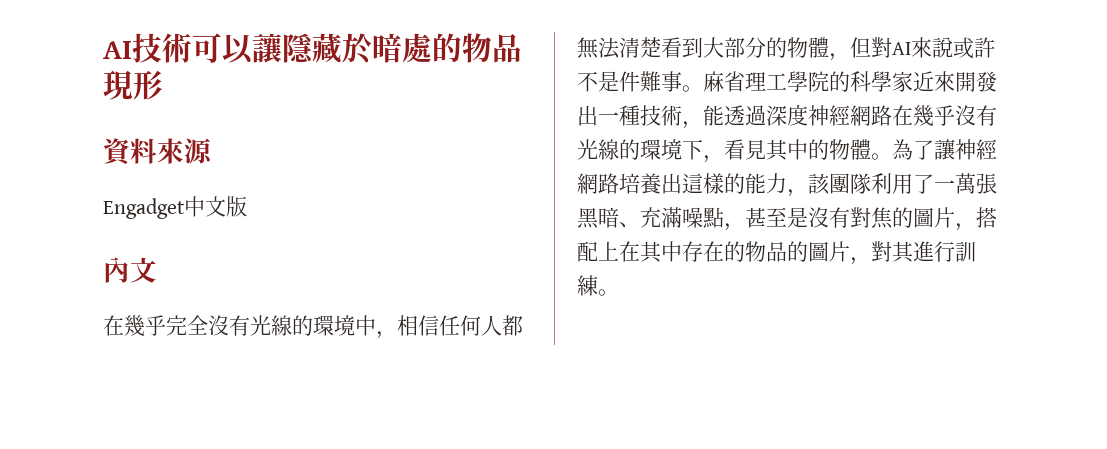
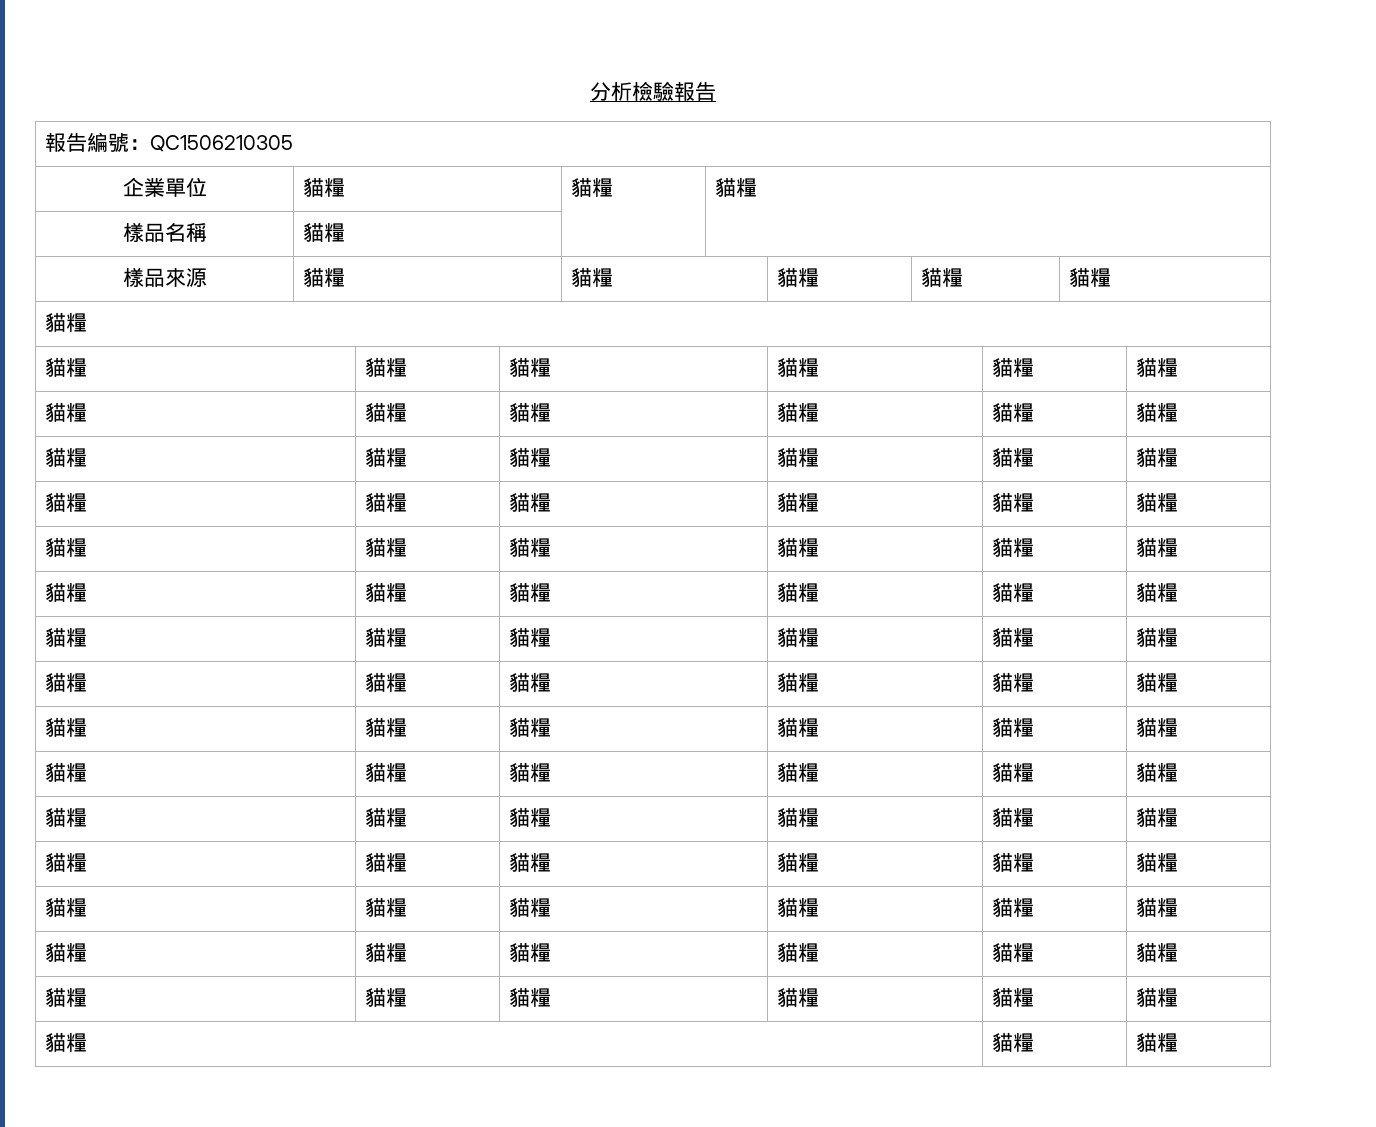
[103,33,522,64] [103,70,163,100] [103,138,213,166] [103,196,247,219] [103,257,157,283] [103,315,523,339] [577,37,995,61] [577,71,997,92] [577,104,997,129] [577,139,997,163] [577,173,997,197] [577,207,997,231] [577,241,976,265] [577,275,619,296] AI技術可以讓隱藏於暗處的物品現形 // 資料來源 // Engadget中文版 // 內文 // 在幾乎完全沒有光線的環境中，相信任何人都無法清楚看到大部分的物體，但對AI來說或許不是件難事。麻省理工學院的科學家近來開發出一種技術，能透過深度神經網路在幾乎沒有光線的環境下，看見其中的物體。為了讓神經網路培養出這樣的能力，該團隊利用了一萬張黑暗、充滿噪點，甚至是沒有對焦的圖片，搭配上在其中存在的物品的圖片，對其進行訓練。 -> [590,81,716,101] [45,132,294,153] [122,177,207,197] [303,177,346,197] [571,177,614,197] [715,177,758,197] [122,222,207,243] [303,222,346,242] [122,267,207,288] [303,267,346,287] [571,267,614,287] [777,267,820,287] [921,267,964,287] [1069,267,1112,287] [45,312,88,332] [45,357,88,377] [365,357,408,377] [509,357,552,377] [777,357,820,377] [992,357,1035,377] [1136,357,1179,377] [45,402,88,422] [365,402,408,422] [509,402,552,422] [777,402,820,422] [992,402,1035,422] [1136,402,1179,422] [45,447,88,467] [365,447,408,467] [509,447,552,467] [777,447,820,467] [992,447,1035,467] [1136,447,1179,467] [45,492,88,512] [365,492,408,512] [509,492,552,512] [777,492,820,512] [992,492,1035,512] [1136,492,1179,512] [45,537,88,557] [365,537,408,557] [509,537,552,557] [777,537,820,557] [992,537,1035,557] [1136,537,1179,557] [45,582,88,602] [365,582,408,602] [509,582,552,602] [777,582,820,602] [992,582,1035,602] [1136,582,1179,602] [45,627,88,647] [365,627,408,647] [509,627,552,647] [777,627,820,647] [992,627,1035,647] [1136,627,1179,647] [45,672,88,692] [365,672,408,692] [509,672,552,692] [777,672,820,692] [992,672,1035,692] [1136,672,1179,692] [45,717,88,737] [365,717,408,737] [509,717,552,737] [777,717,820,737] [992,717,1035,737] [1136,717,1179,737] [45,762,88,782] [365,762,408,782] [509,762,552,782] [777,762,820,782] [992,762,1035,782] [1136,762,1179,782] [45,807,88,827] [365,807,408,827] [509,807,552,827] [777,807,820,827] [992,807,1035,827] [1136,807,1179,827] [45,852,88,872] [365,852,408,872] [509,852,552,872] [777,852,820,872] [992,852,1035,872] [1136,852,1179,872] [45,897,88,917] [365,897,408,917] [509,897,552,917] [777,897,820,917] [992,897,1035,917] [1136,897,1179,917] [45,942,88,962] [365,942,408,962] [509,942,552,962] [777,942,820,962] [992,942,1035,962] [1136,942,1179,962] [45,987,88,1007] [365,987,408,1007] [509,987,552,1007] [777,987,820,1007] [992,987,1035,1007] [1136,987,1179,1007] [45,1032,88,1052] [992,1032,1035,1052] [1136,1032,1179,1052] 分析檢驗報告 // 報告編號：QC1506210305 // 企業單位 | 貓糧 | 貓糧 | 貓糧 // 樣品名稱 | 貓糧 | | // 樣品來源 | 貓糧 | 貓糧 | 貓糧 | 貓糧 | 貓糧 // 貓糧 // 貓糧 | 貓糧 | 貓糧 | 貓糧 | 貓糧 | 貓糧 // 貓糧 | 貓糧 | 貓糧 | 貓糧 | 貓糧 | 貓糧 // 貓糧 | 貓糧 | 貓糧 | 貓糧 | 貓糧 | 貓糧 // 貓糧 | 貓糧 | 貓糧 | 貓糧 | 貓糧 | 貓糧 // 貓糧 | 貓糧 | 貓糧 | 貓糧 | 貓糧 | 貓糧 // 貓糧 | 貓糧 | 貓糧 | 貓糧 | 貓糧 | 貓糧 // 貓糧 | 貓糧 | 貓糧 | 貓糧 | 貓糧 | 貓糧 // 貓糧 | 貓糧 | 貓糧 | 貓糧 | 貓糧 | 貓糧 // 貓糧 | 貓糧 | 貓糧 | 貓糧 | 貓糧 | 貓糧 // 貓糧 | 貓糧 | 貓糧 | 貓糧 | 貓糧 | 貓糧 // 貓糧 | 貓糧 | 貓糧 | 貓糧 | 貓糧 | 貓糧 // 貓糧 | 貓糧 | 貓糧 | 貓糧 | 貓糧 | 貓糧 // 貓糧 | 貓糧 | 貓糧 | 貓糧 | 貓糧 | 貓糧 // 貓糧 | 貓糧 | 貓糧 | 貓糧 | 貓糧 | 貓糧 // 貓糧 | 貓糧 | 貓糧 | 貓糧 | 貓糧 | 貓糧 // 貓糧 | 貓糧 | 貓糧

